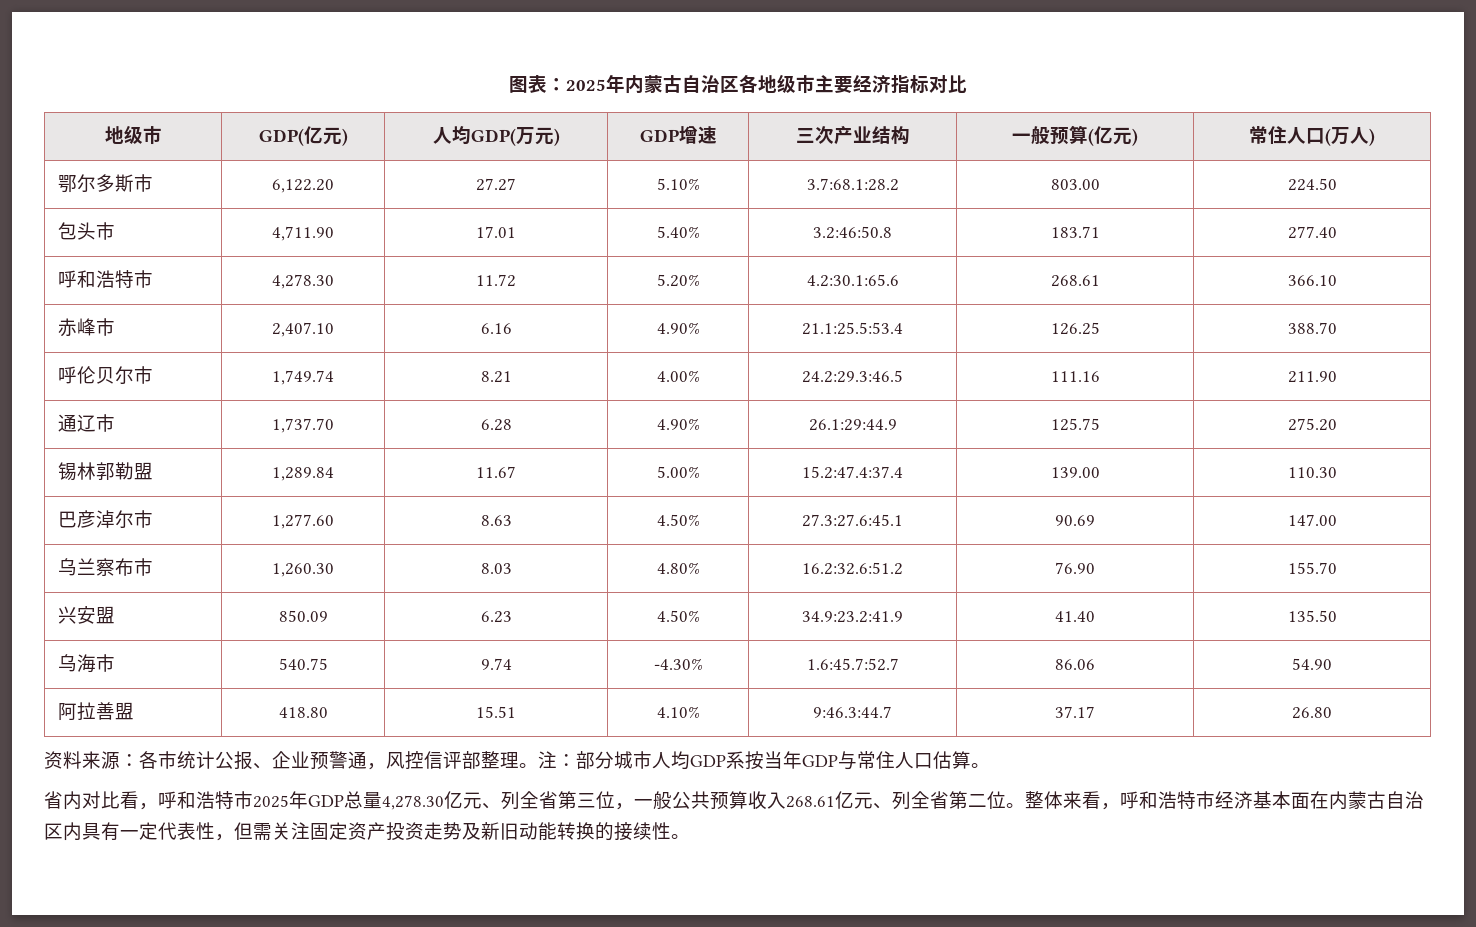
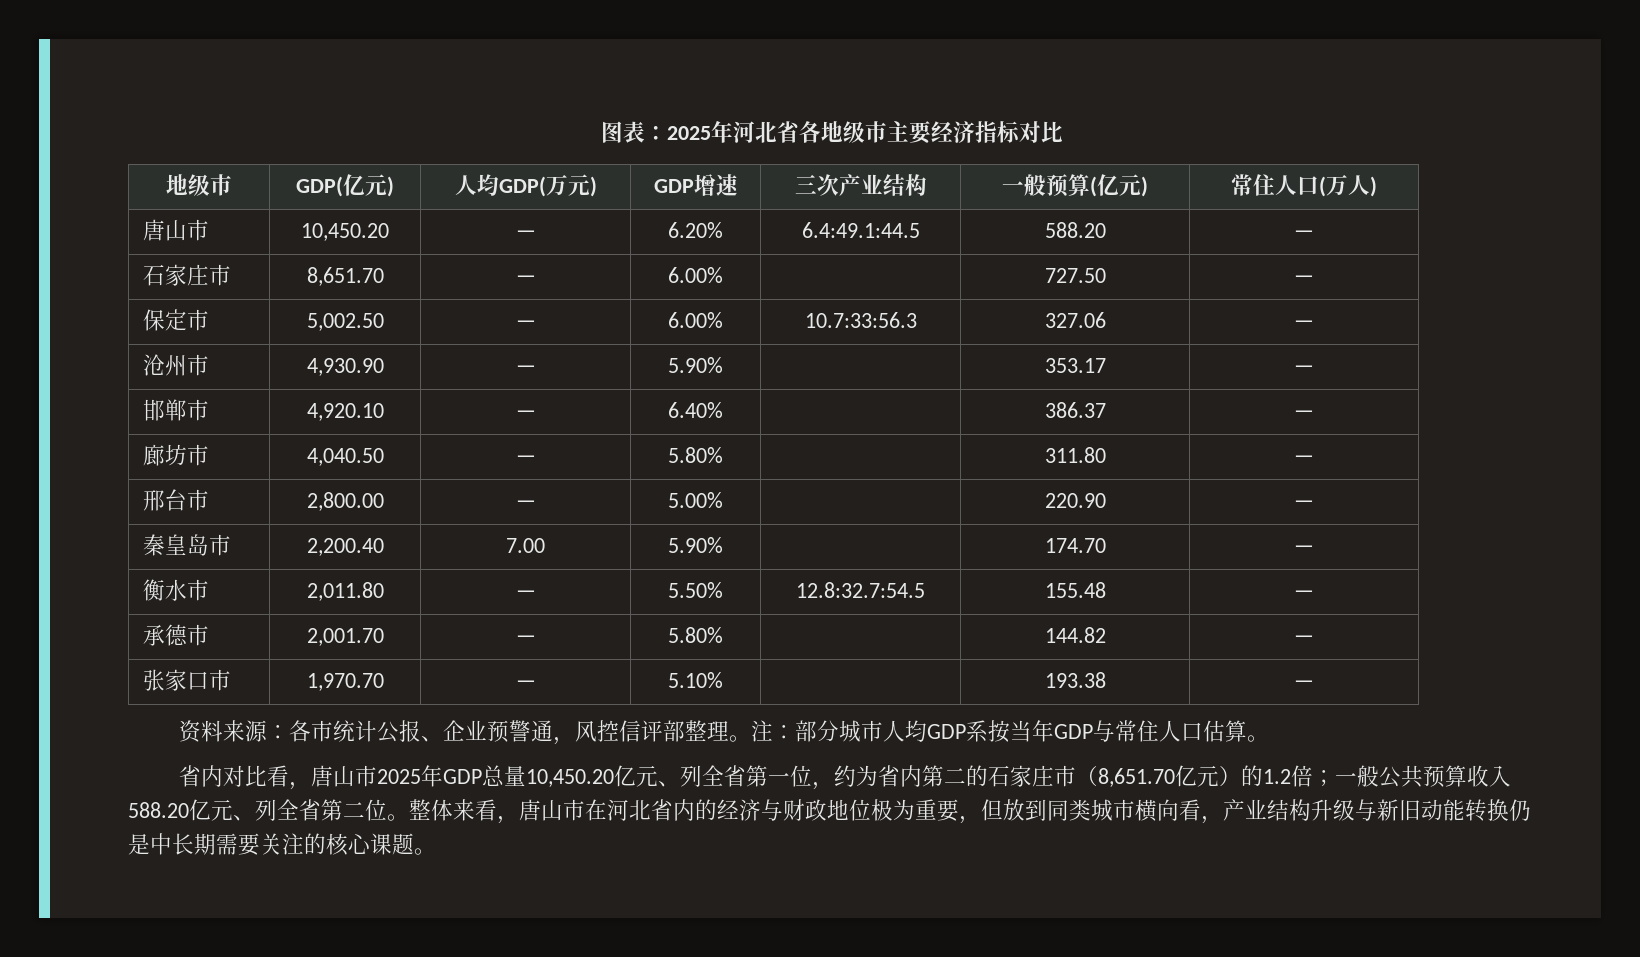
[625,75,739,94] 内蒙古自治区 -> [732,121,800,143] 河北省
[58,174,154,193] [272,179,334,193] [476,178,516,191] [656,178,700,190] [806,178,899,191] [1050,179,1100,190] [1287,178,1337,191] [58,222,116,240] [272,226,334,241] [476,226,516,238] [656,226,700,238] [813,226,892,239] [1050,226,1100,238] [1287,226,1337,239] [58,270,154,288] [272,274,334,289] [476,274,516,287] [656,274,700,287] [806,274,899,287] [1050,275,1100,287] [1287,275,1337,286] [58,318,116,337] [272,322,334,337] [480,323,512,334] [656,322,700,334] [802,322,903,335] [1050,322,1100,335] [1287,322,1337,334] [58,366,154,384] [272,370,334,385] [480,371,512,383] [656,370,700,382] [802,370,903,383] [1050,371,1100,382] [1287,371,1337,383] [58,414,116,432] [272,418,334,433] [480,419,512,431] [656,418,700,430] [808,419,897,431] [1050,418,1100,431] [1287,418,1337,431] [58,462,154,481] [272,467,334,481] [476,466,516,478] [656,466,700,478] [802,466,903,479] [1050,467,1100,478] [1287,467,1337,478] [58,510,154,528] [272,514,334,529] [480,515,512,526] [656,514,700,526] [802,514,903,527] [1055,515,1095,526] [1287,514,1337,526] [58,558,154,577] [272,563,334,577] [480,563,512,574] [656,562,700,574] [802,562,903,575] [1055,562,1095,574] [1287,562,1337,574] [58,606,116,624] [278,610,328,622] [480,611,512,623] [656,610,700,622] [802,611,903,623] [1055,611,1095,622] [1287,610,1337,622] [58,654,116,673] [278,658,328,670] [480,658,512,670] [653,658,703,670] [806,658,899,671] [1055,659,1095,670] [1292,658,1332,670] [58,702,135,721] [278,707,328,718] [476,706,516,718] [656,706,700,718] [813,706,892,718] [1055,706,1095,718] [1292,707,1332,719] 鄂尔多斯市 | 6,122.20 | 27.27 | 5.10% | 3.7:68.1:28.2 | 803.00 | 224.50 // 包头市 | 4,711.90 | 17.01 | 5.40% | 3.2:46:50.8 | 183.71 | 277.40 // 呼和浩特市 | 4,278.30 | 11.72 | 5.20% | 4.2:30.1:65.6 | 268.61 | 366.10 // 赤峰市 | 2,407.10 | 6.16 | 4.90% | 21.1:25.5:53.4 | 126.25 | 388.70 // 呼伦贝尔市 | 1,749.74 | 8.21 | 4.00% | 24.2:29.3:46.5 | 111.16 | 211.90 // 通辽市 | 1,737.70 | 6.28 | 4.90% | 26.1:29:44.9 | 125.75 | 275.20 // 锡林郭勒盟 | 1,289.84 | 11.67 | 5.00% | 15.2:47.4:37.4 | 139.00 | 110.30 // 巴彦淖尔市 | 1,277.60 | 8.63 | 4.50% | 27.3:27.6:45.1 | 90.69 | 147.00 // 乌兰察布市 | 1,260.30 | 8.03 | 4.80% | 16.2:32.6:51.2 | 76.90 | 155.70 // 兴安盟 | 850.09 | 6.23 | 4.50% | 34.9:23.2:41.9 | 41.40 | 135.50 // 乌海市 | 540.75 | 9.74 | -4.30% | 1.6:45.7:52.7 | 86.06 | 54.90 // 阿拉善盟 | 418.80 | 15.51 | 4.10% | 9:46.3:44.7 | 37.17 | 26.80 -> [142,219,209,241] [301,223,389,241] [515,230,536,238] [668,222,723,238] [801,222,920,238] [1044,222,1106,238] [1294,230,1314,238] [142,264,231,286] [306,267,384,286] [515,275,536,283] [668,267,723,283] [1044,268,1106,283] [1294,275,1314,283] [142,309,209,331] [306,313,384,331] [515,320,536,328] [668,312,723,328] [804,312,917,328] [1044,312,1106,328] [1294,320,1314,328] [142,354,209,376] [306,358,384,376] [515,365,536,373] [668,357,723,373] [1044,358,1106,373] [1294,365,1314,373] [142,399,209,421] [306,403,384,421] [515,410,536,418] [668,402,723,418] [1044,402,1106,418] [1294,410,1314,418] [142,444,209,466] [306,448,384,466] [515,455,536,463] [668,447,723,463] [1044,447,1106,463] [1294,455,1314,463] [142,489,209,511] [306,492,384,511] [515,500,536,508] [668,492,723,508] [1044,493,1106,508] [1294,500,1314,508] [142,534,231,556] [306,538,384,556] [506,538,545,553] [668,537,723,553] [1044,538,1106,553] [1294,545,1314,553] [142,579,209,601] [306,582,384,601] [515,590,536,598] [668,582,723,598] [796,582,925,598] [1044,582,1106,598] [1294,590,1314,598] [142,624,209,646] [306,628,384,646] [515,635,536,643] [668,627,723,643] [1044,627,1106,643] [1294,635,1314,643] [142,669,231,691] [306,673,384,691] [515,680,536,688] [668,672,723,688] [1044,672,1106,688] [1294,680,1314,688] 唐山市 | 10,450.20 | — | 6.20% | 6.4:49.1:44.5 | 588.20 | — // 石家庄市 | 8,651.70 | — | 6.00% | | 727.50 | — // 保定市 | 5,002.50 | — | 6.00% | 10.7:33:56.3 | 327.06 | — // 沧州市 | 4,930.90 | — | 5.90% | | 353.17 | — // 邯郸市 | 4,920.10 | — | 6.40% | | 386.37 | — // 廊坊市 | 4,040.50 | — | 5.80% | | 311.80 | — // 邢台市 | 2,800.00 | — | 5.00% | | 220.90 | — // 秦皇岛市 | 2,200.40 | 7.00 | 5.90% | | 174.70 | — // 衡水市 | 2,011.80 | — | 5.50% | 12.8:32.7:54.5 | 155.48 | — // 承德市 | 2,001.70 | — | 5.80% | | 144.82 | — // 张家口市 | 1,970.70 | — | 5.10% | | 193.38 | —
[158,791,234,809] 呼和浩特 -> [310,765,355,787] 唐山
[382,791,634,810] 4,278.30亿元、列全省第三位， -> [525,765,1335,790] 10,450.20亿元、列全省第一位，约为省内第二的石家庄市（8,651.70亿元）的1.2倍；
[786,796,835,808] 268.61 -> [128,802,189,818] 588.20
[1120,791,1424,810] [44,822,671,841] 呼和浩特市经济基本面在内蒙古自治区内具有一定代表性，但需关注固定资产投资走势及新旧动能转换的接续性 -> [519,799,1531,824] [128,833,414,856] 唐山市在河北省内的经济与财政地位极为重要，但放到同类城市横向看，产业结构升级与新旧动能转换仍是中长期需要关注的核心课题

